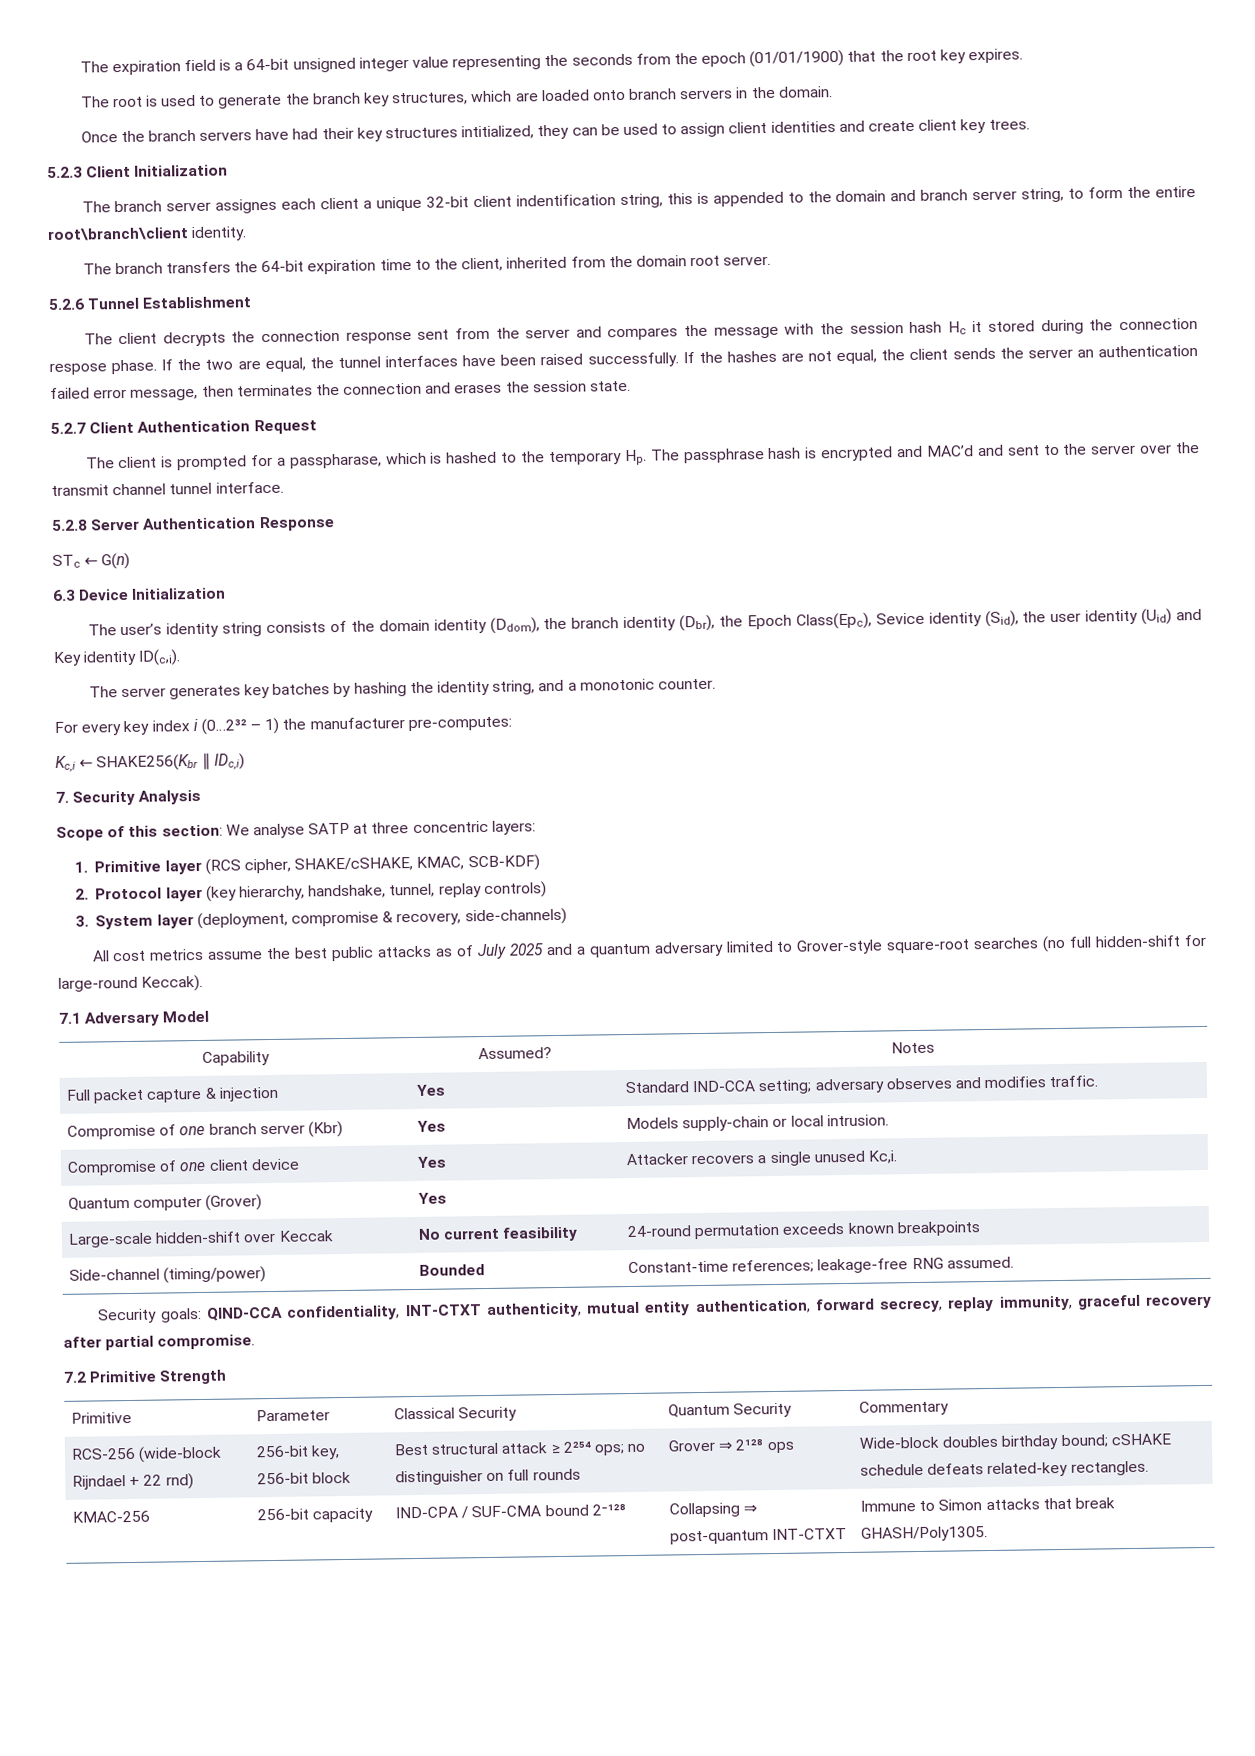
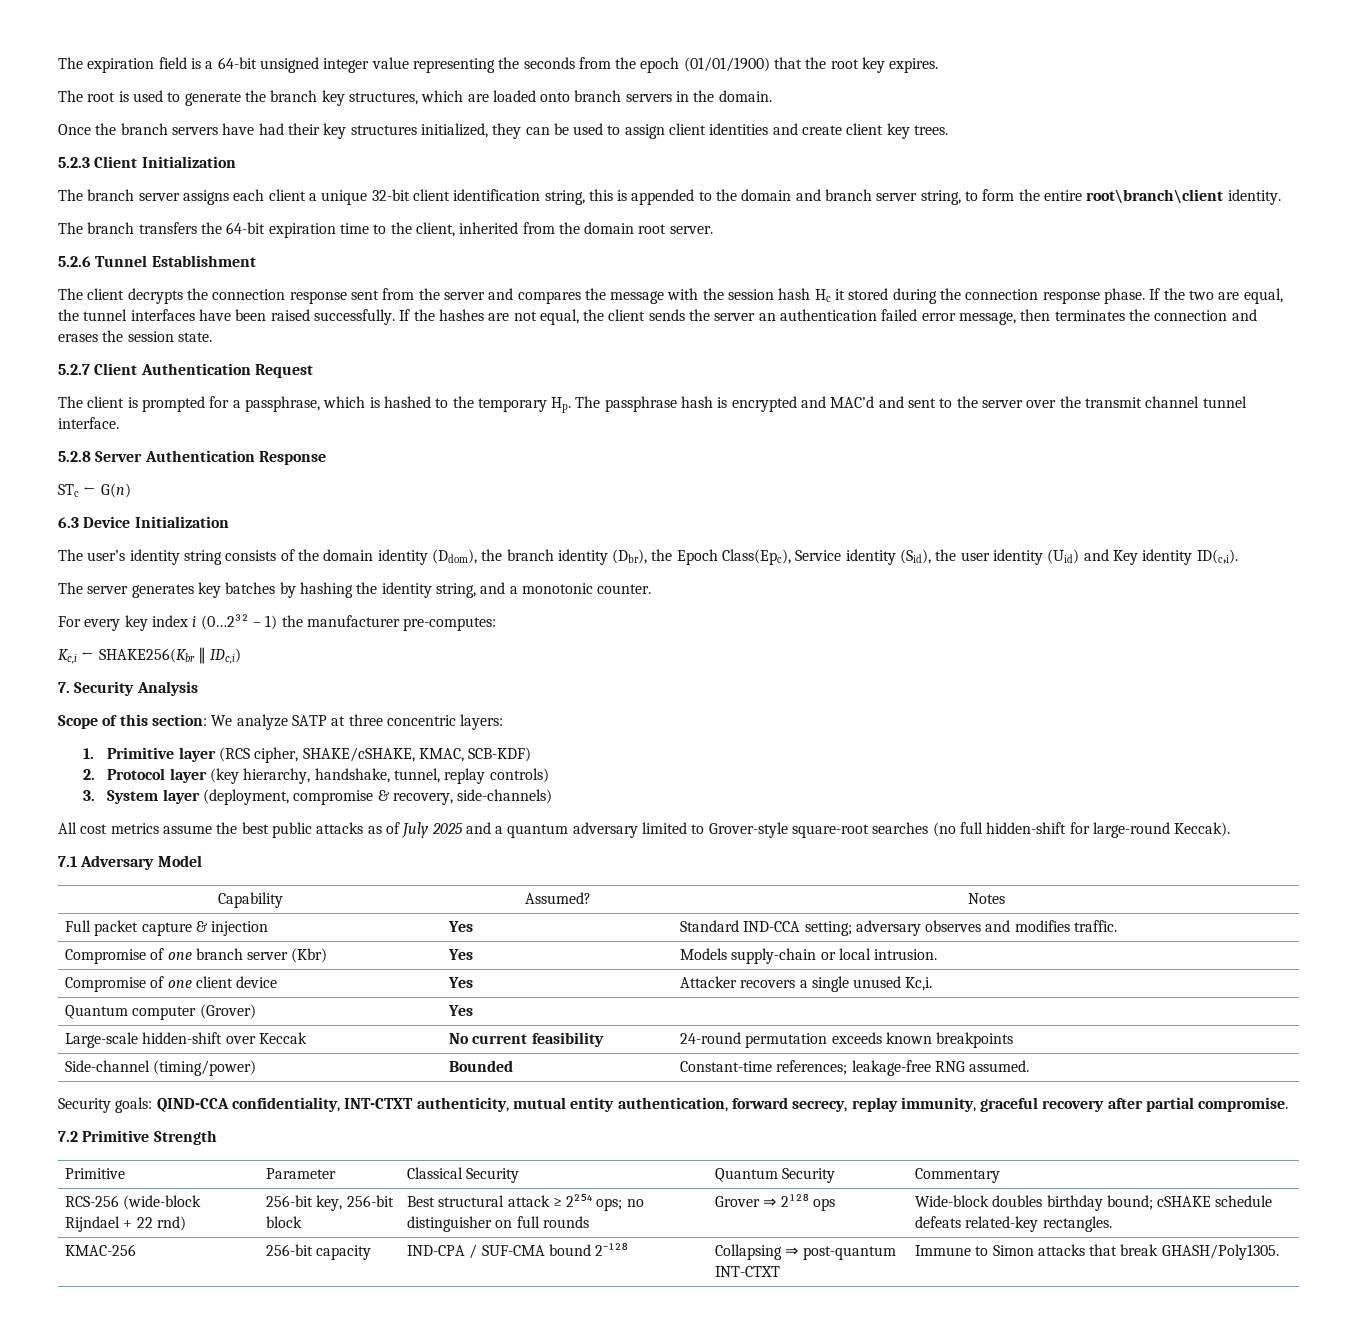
[461,125,535,140] intitialized, -> [420,123,488,138] initialized,
[215,198,278,214] assignes -> [182,190,229,205] assigns
[515,194,616,207] indentification -> [453,189,541,201] identification
[49,362,107,376] respose -> [1042,291,1100,304] response
[289,453,382,469] passpharase, -> [244,396,320,412] passphrase,
[875,612,925,625] Sevice -> [795,550,842,561] Service
[252,823,305,839] analyse -> [236,714,288,730] analyze

